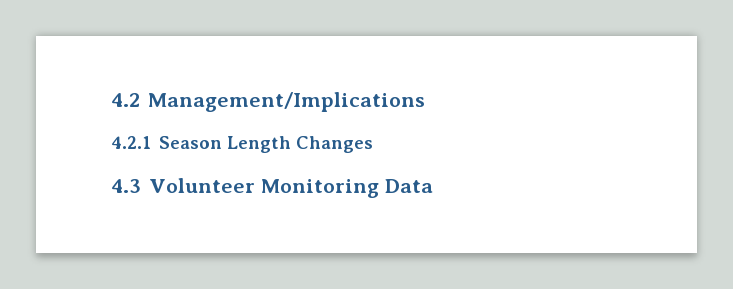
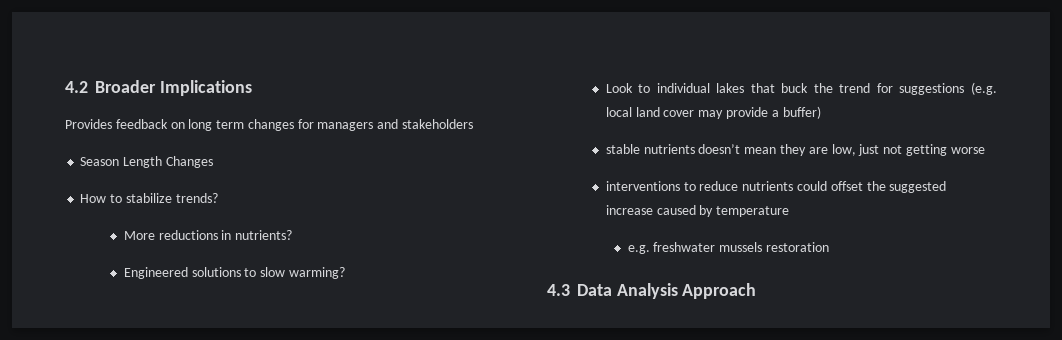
[148,92,425,112] [111,136,373,153] [111,178,433,198] Management/Implications // 4.2.1 Season Length Changes // 4.3 Volunteer Monitoring Data -> [95,80,252,96] [65,119,474,131] [80,156,213,168] [80,193,218,203] [123,230,293,240] [123,267,345,279] [605,82,997,95] [605,106,821,119] [605,144,985,156] [605,181,947,193] [605,205,790,217] [627,242,829,254] [547,283,757,299] Broader Implications // Provides feedback on long term changes for managers and stakeholders // Season Length Changes // How to stabilize trends? // More reductions in nutrients? // Engineered solutions to slow warming? // Look to individual lakes that buck the trend for suggestions (e.g. local land cover may provide a buffer) // stable nutrients doesn’t mean they are low, just not getting worse // interventions to reduce nutrients could offset the suggested increase caused by temperature // e.g. freshwater mussels restoration // 4.3 Data Analysis Approach

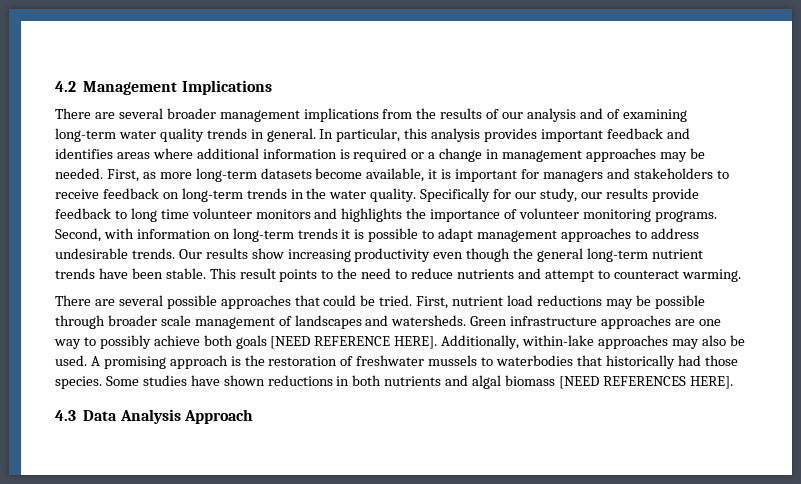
[95,80,156,93] Broader -> [83,81,178,95] Management
[65,119,474,131] [80,156,213,168] [80,193,218,203] [123,230,293,240] [123,267,345,279] [605,82,997,95] [605,106,821,119] [605,144,985,156] [605,181,947,193] [605,205,790,217] [627,242,829,254] Provides feedback on long term changes for managers and stakeholders // Season Length Changes // How to stabilize trends? // More reductions in nutrients? // Engineered solutions to slow warming? // Look to individual lakes that buck the trend for suggestions (e.g. local land cover may provide a buffer) // stable nutrients doesn’t mean they are low, just not getting worse // interventions to reduce nutrients could offset the suggested increase caused by temperature // e.g. freshwater mussels restoration -> [55,108,687,122] [55,128,690,142] [55,148,705,162] [55,168,729,182] [55,188,699,202] [55,208,717,222] [55,228,699,242] [55,248,703,262] [55,268,741,282] [55,295,705,309] [55,315,721,329] [54,335,745,349] [55,355,738,369] [55,375,733,389] There are several broader management implications from the results of our analysis and of examining long-term water quality trends in general. In particular, this analysis provides important feedback and identifies areas where additional information is required or a change in management approaches may be needed. First, as more long-term datasets become available, it is important for managers and stakeholders to receive feedback on long-term trends in the water quality. Specifically for our study, our results provide feedback to long time volunteer monitors and highlights the importance of volunteer monitoring programs. Second, with information on long-term trends it is possible to adapt management approaches to address undesirable trends. Our results show increasing productivity even though the general long-term nutrient trends have been stable. This result points to the need to reduce nutrients and attempt to counteract warming. // There are several possible approaches that could be tried. First, nutrient load reductions may be possible through broader scale management of landscapes and watersheds. Green infrastructure approaches are one way to possibly achieve both goals [NEED REFERENCE HERE]. Additionally, within-lake approaches may also be used. A promising approach is the restoration of freshwater mussels to waterbodies that historically had those species. Some studies have shown reductions in both nutrients and algal biomass [NEED REFERENCES HERE].

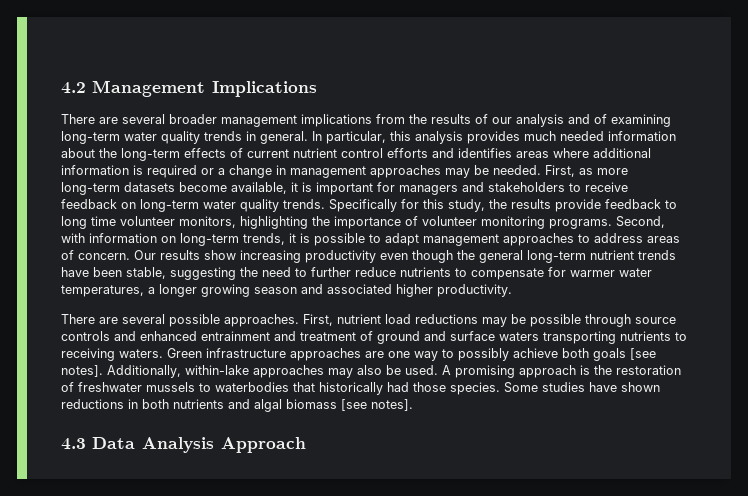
[541,128,663,142] important feedback -> [524,131,676,141] [61,148,428,161] much needed information about the long-term effects of current nutrient control efforts
[246,188,602,202] trends in the water quality. Specifically for our study, our -> [203,199,507,212] water quality trends. Specifically for this study, the
[255,208,403,222] monitors and highlights -> [179,216,308,229] monitors, highlighting
[297,228,338,239] trends -> [243,233,285,245] trends,
[55,248,175,259] undesirable trends. -> [647,236,680,243] [61,250,130,260] areas of concern.
[165,268,334,282] stable. This result points to -> [126,267,236,280] stable, suggesting
(408, 274) none -> [311,267,351,277] further
[517,268,741,282] and attempt to counteract warming. -> [455,267,652,280] [61,284,512,297] to compensate for warmer water temperatures, a longer growing season and associated higher productivity.
[220,295,413,309] approaches that could be tried. -> [224,314,299,327] approaches.
[107,315,467,329] broader scale management of landscapes and watersheds. -> [635,317,676,324] [61,331,687,344] [61,348,163,361] source controls and enhanced entrainment and treatment of ground and surface waters transporting nutrients to receiving waters.
[270,336,438,349] [NEED REFERENCE HERE]. -> [630,348,656,360] [61,365,103,377] [see notes].
[558,376,733,389] [NEED REFERENCES HERE]. -> [341,399,413,411] [see notes].

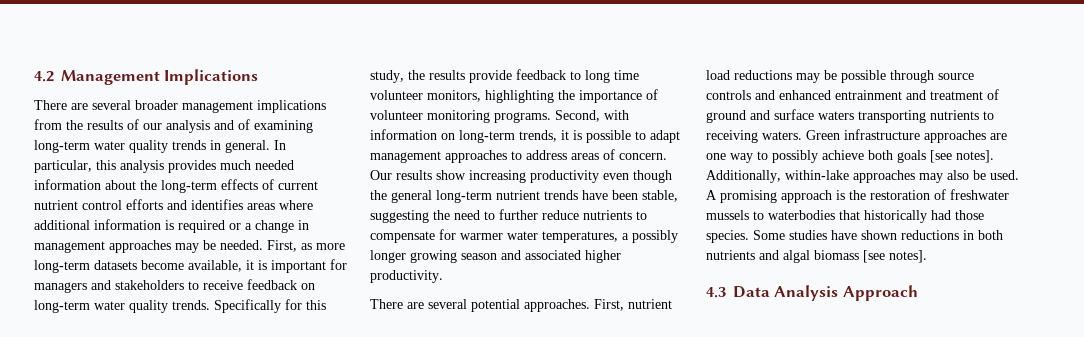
(155, 290) none -> [632,230,678,243] possibly
[169,314,220,327] possible -> [471,299,520,312] potential

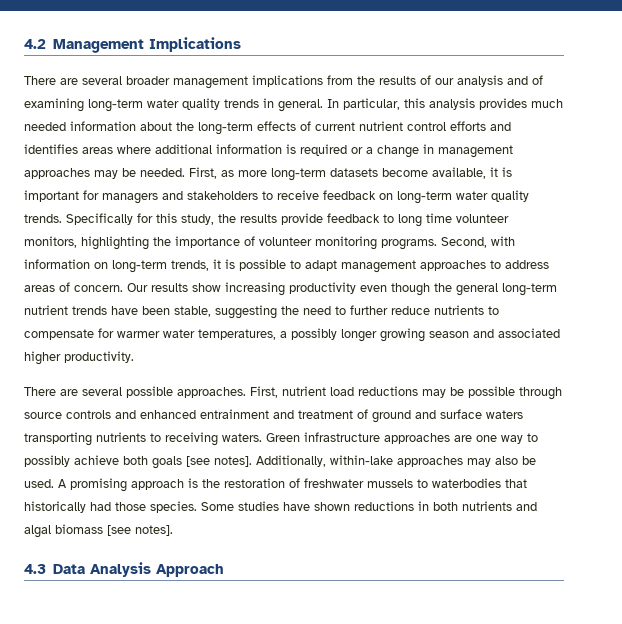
[471,299,520,312] potential -> [126,386,173,398] possible

